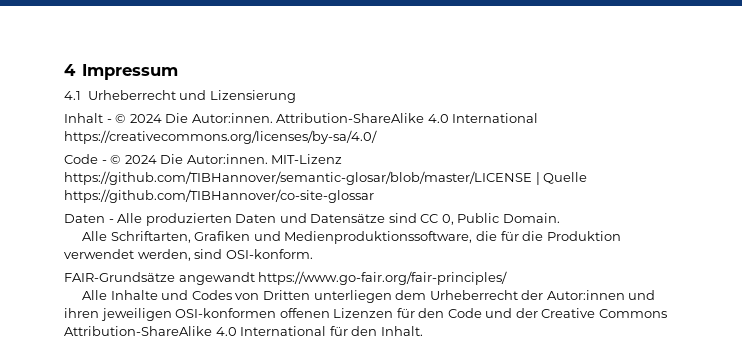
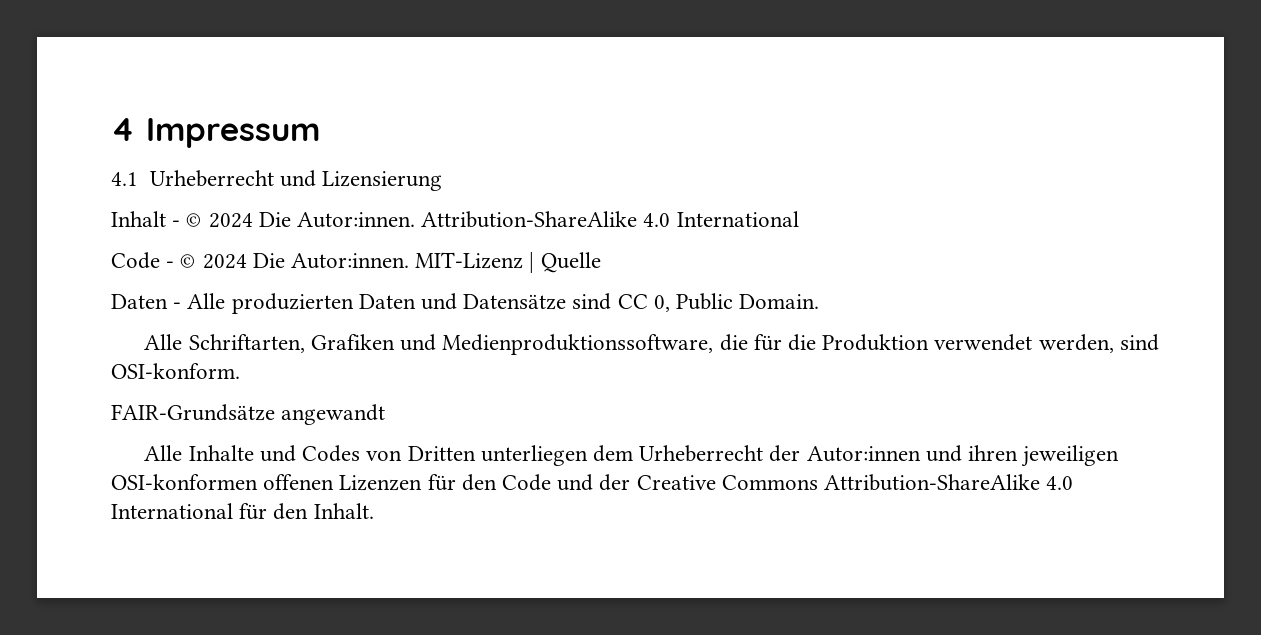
[64,130,377,144] https://creativecommons.org/licenses/by-sa/4.0/ -> (799, 219) none
[64,171,532,185] https://github.com/TIBHannover/semantic-glosar/blob/master/LICENSE -> (524, 260) none
[64,189,374,203] https://github.com/TIBHannover/co-site-glossar -> (601, 262) none
[258,271,508,285] https://www.go-fair.org/fair-principles/ -> (386, 414) none

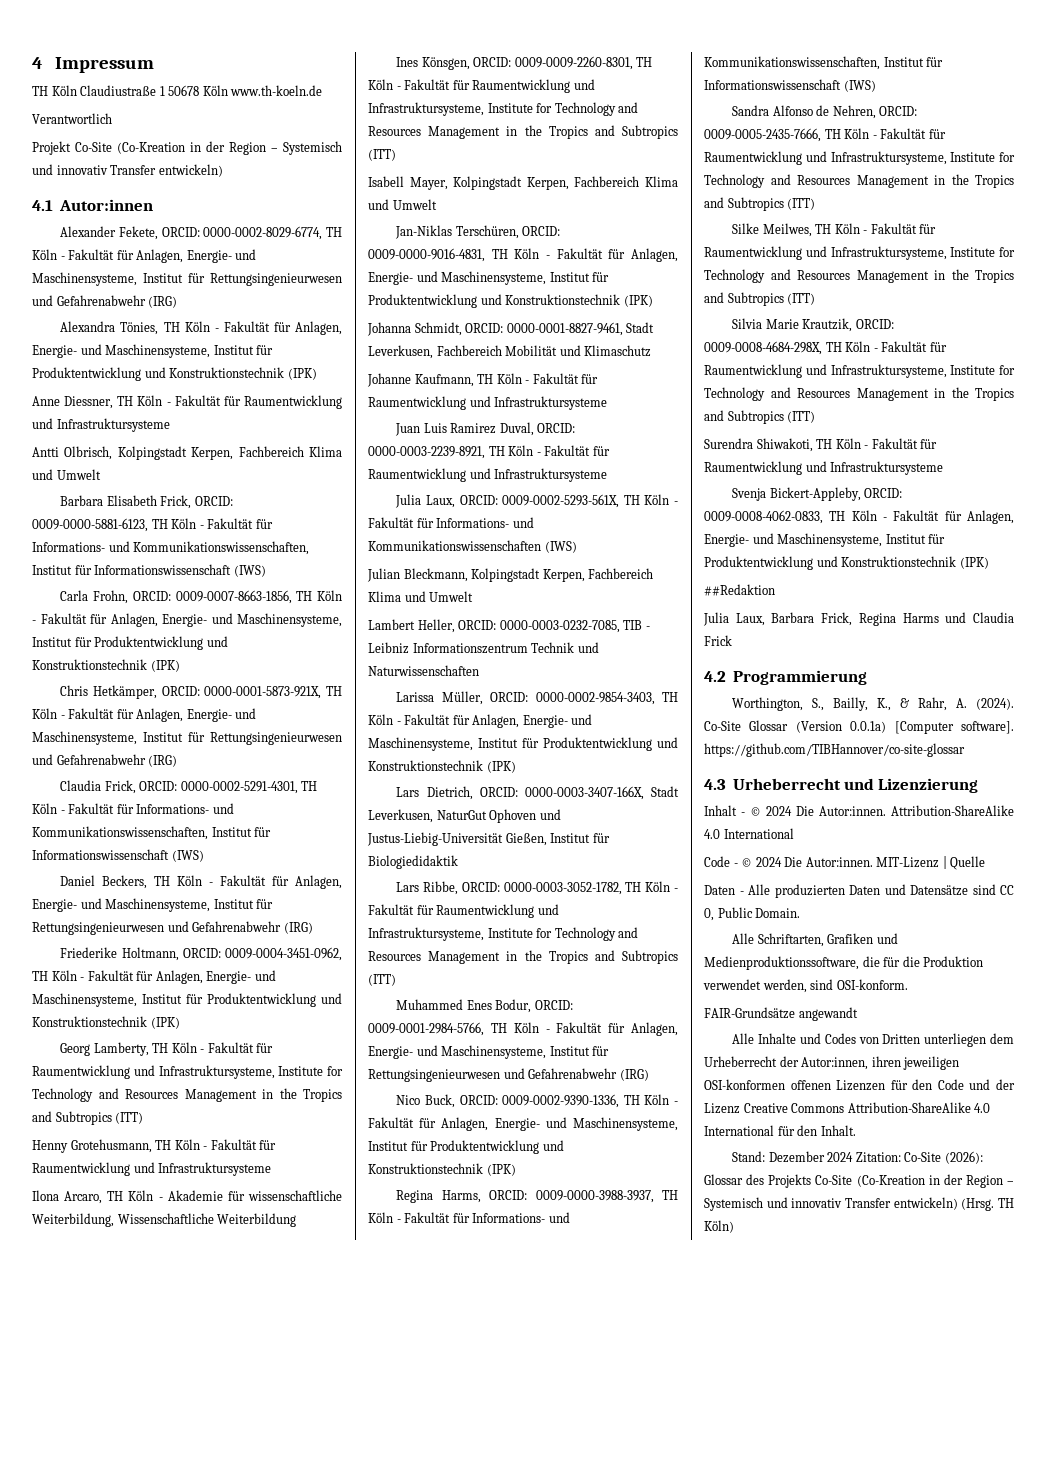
[111,172,138,186] 4.1 -> [32,85,323,96] [32,113,112,124] [32,141,342,155] [32,164,223,177] [32,199,153,211] [60,226,342,240] [32,249,257,263] [32,272,342,286] [32,295,178,308] [60,321,342,335] [32,344,274,358] [32,367,317,381] [32,395,342,409] [32,418,170,432] [32,446,342,460] [32,469,101,480] [60,495,233,509] [32,518,273,532] [32,541,310,555] [32,564,266,577] [60,590,342,604] [32,613,342,627] [32,636,228,650] [32,659,180,672] [60,685,342,699] [32,708,257,722] [32,731,342,745] [32,754,178,767] [60,780,318,794] [32,803,234,814] [32,826,272,840] [32,849,204,862] [60,875,342,889] [32,898,274,912] [32,921,313,935] [60,947,342,961] [32,970,276,984] [32,993,342,1007] [32,1016,180,1029] [60,1042,274,1056] [32,1065,343,1079] [32,1088,342,1102] [32,1111,144,1125] [32,1139,277,1153] [32,1162,272,1176] [32,1190,342,1204] [32,1213,297,1227] [396,56,653,70] [368,79,595,93] [368,102,639,116] [368,125,678,139] [368,149,396,161] [368,176,678,190] [368,199,437,210] [395,225,561,239] [368,248,678,262] [368,271,610,285] [368,294,653,308] [367,322,655,336] [368,345,652,359] [367,373,599,387] [368,396,608,410] [395,422,576,436] [368,445,610,459] [368,468,608,482] [395,494,678,508] [368,517,534,528] [368,540,577,553] [367,568,654,582] [368,591,474,602] [368,619,650,633] [368,642,599,654] [368,665,479,676] [396,691,678,705] [368,714,593,728] [368,737,678,751] [368,760,516,773] [396,786,679,800] [368,809,561,823] [367,832,610,846] [368,855,458,869] [396,881,678,895] [368,904,559,918] [368,927,639,941] [368,950,678,964] [368,974,396,986] [396,999,573,1013] [368,1022,678,1036] [368,1045,610,1059] [368,1068,649,1082] [396,1094,678,1108] [368,1117,678,1131] [368,1140,564,1154] [368,1163,516,1176] [396,1190,678,1203] [368,1212,570,1223] [704,56,944,70] [704,79,876,92] [732,105,918,119] [704,128,946,142] [704,151,1015,165] [704,174,1014,188] [704,197,816,211] [732,223,937,237] [704,246,1015,260] [704,269,1014,283] [704,292,816,306] [732,318,894,332] [704,341,947,355] [704,364,1015,378] [704,387,1014,401] [704,410,816,424] [704,438,938,452] [704,461,944,475] [732,487,903,501] [704,510,1014,524] [704,533,946,547] [704,556,989,570] [704,584,775,596] [703,612,1014,626] [704,635,732,646] [704,670,867,685] [732,697,1014,711] [704,720,1014,734] [704,743,965,757] [704,779,726,790] TH Köln Claudiustraße 1 50678 Köln www.th-koeln.de // Verantwortlich // Projekt Co-Site (Co-Kreation in der Region – Systemisch und innovativ Transfer entwickeln) // 4.1 Autor:innen // Alexander Fekete, ORCID: 0000-0002-8029-6774, TH Köln - Fakultät für Anlagen, Energie- und Maschinensysteme, Institut für Rettungsingenieurwesen und Gefahrenabwehr (IRG) // Alexandra Tönies, TH Köln - Fakultät für Anlagen, Energie- und Maschinensysteme, Institut für Produktentwicklung und Konstruktionstechnik (IPK) // Anne Diessner, TH Köln - Fakultät für Raumentwicklung und Infrastruktursysteme // Antti Olbrisch, Kolpingstadt Kerpen, Fachbereich Klima und Umwelt // Barbara Elisabeth Frick, ORCID: 0009-0000-5881-6123, TH Köln - Fakultät für Informations- und Kommunikationswissenschaften, Institut für Informationswissenschaft (IWS) // Carla Frohn, ORCID: 0009-0007-8663-1856, TH Köln - Fakultät für Anlagen, Energie- und Maschinensysteme, Institut für Produktentwicklung und Konstruktionstechnik (IPK) // Chris Hetkämper, ORCID: 0000-0001-5873-921X, TH Köln - Fakultät für Anlagen, Energie- und Maschinensysteme, Institut für Rettungsingenieurwesen und Gefahrenabwehr (IRG) // Claudia Frick, ORCID: 0000-0002-5291-4301, TH Köln - Fakultät für Informations- und Kommunikationswissenschaften, Institut für Informationswissenschaft (IWS) // Daniel Beckers, TH Köln - Fakultät für Anlagen, Energie- und Maschinensysteme, Institut für Rettungsingenieurwesen und Gefahrenabwehr (IRG) // Friederike Holtmann, ORCID: 0009-0004-3451-0962, TH Köln - Fakultät für Anlagen, Energie- und Maschinensysteme, Institut für Produktentwicklung und Konstruktionstechnik (IPK) // Georg Lamberty, TH Köln - Fakultät für Raumentwicklung und Infrastruktursysteme, Institute for Technology and Resources Management in the Tropics and Subtropics (ITT) // Henny Grotehusmann, TH Köln - Fakultät für Raumentwicklung und Infrastruktursysteme // Ilona Arcaro, TH Köln - Akademie für wissenschaftliche Weiterbildung, Wissenschaftliche Weiterbildung // Ines Könsgen, ORCID: 0009-0009-2260-8301, TH Köln - Fakultät für Raumentwicklung und Infrastruktursysteme, Institute for Technology and Resources Management in the Tropics and Subtropics (ITT) // Isabell Mayer, Kolpingstadt Kerpen, Fachbereich Klima und Umwelt // Jan-Niklas Terschüren, ORCID: 0009-0000-9016-4831, TH Köln - Fakultät für Anlagen, Energie- und Maschinensysteme, Institut für Produktentwicklung und Konstruktionstechnik (IPK) // Johanna Schmidt, ORCID: 0000-0001-8827-9461, Stadt Leverkusen, Fachbereich Mobilität und Klimaschutz // Johanne Kaufmann, TH Köln - Fakultät für Raumentwicklung und Infrastruktursysteme // Juan Luis Ramirez Duval, ORCID: 0000-0003-2239-8921, TH Köln - Fakultät für Raumentwicklung und Infrastruktursysteme // Julia Laux, ORCID: 0009-0002-5293-561X, TH Köln - Fakultät für Informations- und Kommunikationswissenschaften (IWS) // Julian Bleckmann, Kolpingstadt Kerpen, Fachbereich Klima und Umwelt // Lambert Heller, ORCID: 0000-0003-0232-7085, TIB - Leibniz Informationszentrum Technik und Naturwissenschaften // Larissa Müller, ORCID: 0000-0002-9854-3403, TH Köln - Fakultät für Anlagen, Energie- und Maschinensysteme, Institut für Produktentwicklung und Konstruktionstechnik (IPK) // Lars Dietrich, ORCID: 0000-0003-3407-166X, Stadt Leverkusen, NaturGut Ophoven und Justus-Liebig-Universität Gießen, Institut für Biologiedidaktik // Lars Ribbe, ORCID: 0000-0003-3052-1782, TH Köln - Fakultät für Raumentwicklung und Infrastruktursysteme, Institute for Technology and Resources Management in the Tropics and Subtropics (ITT) // Muhammed Enes Bodur, ORCID: 0009-0001-2984-5766, TH Köln - Fakultät für Anlagen, Energie- und Maschinensysteme, Institut für Rettungsingenieurwesen und Gefahrenabwehr (IRG) // Nico Buck, ORCID: 0009-0002-9390-1336, TH Köln - Fakultät für Anlagen, Energie- und Maschinensysteme, Institut für Produktentwicklung und Konstruktionstechnik (IPK) // Regina Harms, ORCID: 0009-0000-3988-3937, TH Köln - Fakultät für Informations- und Kommunikationswissenschaften, Institut für Informationswissenschaft (IWS) // Sandra Alfonso de Nehren, ORCID: 0009-0005-2435-7666, TH Köln - Fakultät für Raumentwicklung und Infrastruktursysteme, Institute for Technology and Resources Management in the Tropics and Subtropics (ITT) // Silke Meilwes, TH Köln - Fakultät für Raumentwicklung und Infrastruktursysteme, Institute for Technology and Resources Management in the Tropics and Subtropics (ITT) // Silvia Marie Krautzik, ORCID: 0009-0008-4684-298X, TH Köln - Fakultät für Raumentwicklung und Infrastruktursysteme, Institute for Technology and Resources Management in the Tropics and Subtropics (ITT) // Surendra Shiwakoti, TH Köln - Fakultät für Raumentwicklung und Infrastruktursysteme // Svenja Bickert-Appleby, ORCID: 0009-0008-4062-0833, TH Köln - Fakultät für Anlagen, Energie- und Maschinensysteme, Institut für Produktentwicklung und Konstruktionstechnik (IPK) // ##Redaktion // Julia Laux, Barbara Frick, Regina Harms und Claudia Frick // 4.2 Programmierung // Worthington, S., Bailly, K., & Rahr, A. (2024). Co-Site Glossar (Version 0.0.1a) [Computer software]. https://github.com/TIBHannover/co-site-glossar // 4.3
[321,171,442,191] Lizensierung -> [878,778,979,793] Lizenzierung
[806,445,962,462] Autor:innen und -> [801,1057,869,1070] Autor:innen,
(631, 482) none -> [704,1103,740,1114] Lizenz
(374, 511) none -> [732,1151,983,1164] [704,1174,1014,1188] [704,1197,1014,1211] [704,1220,734,1233] // Stand: Dezember 2024 Zitation: Co-Site (2026): Glossar des Projekts Co-Site (Co-Kreation in der Region – Systemisch und innovativ Transfer entwickeln) (Hrsg. TH Köln)

